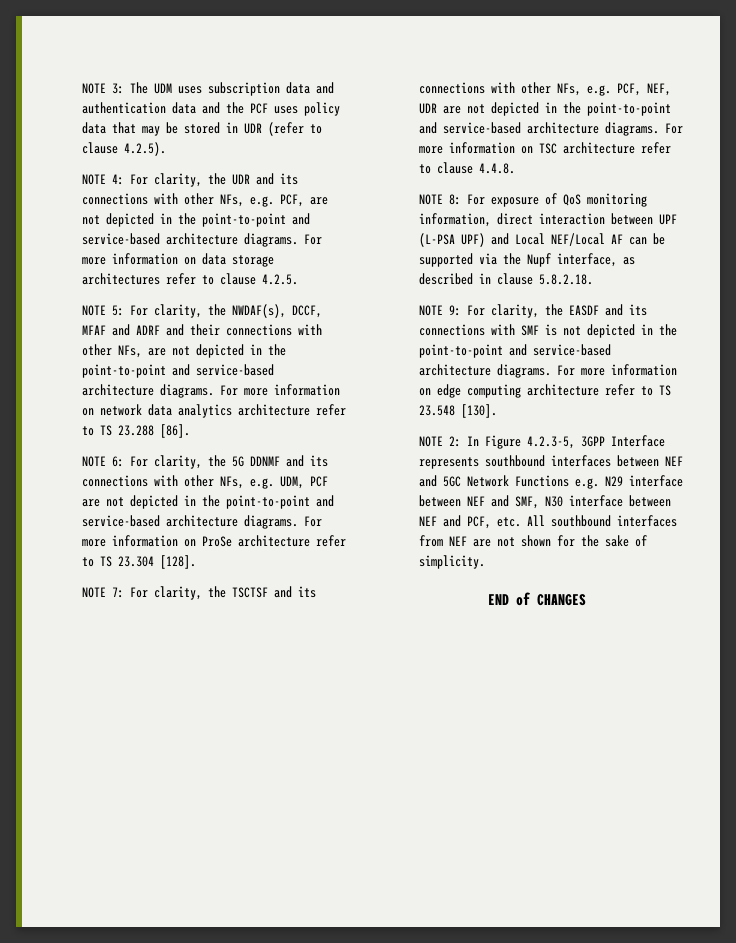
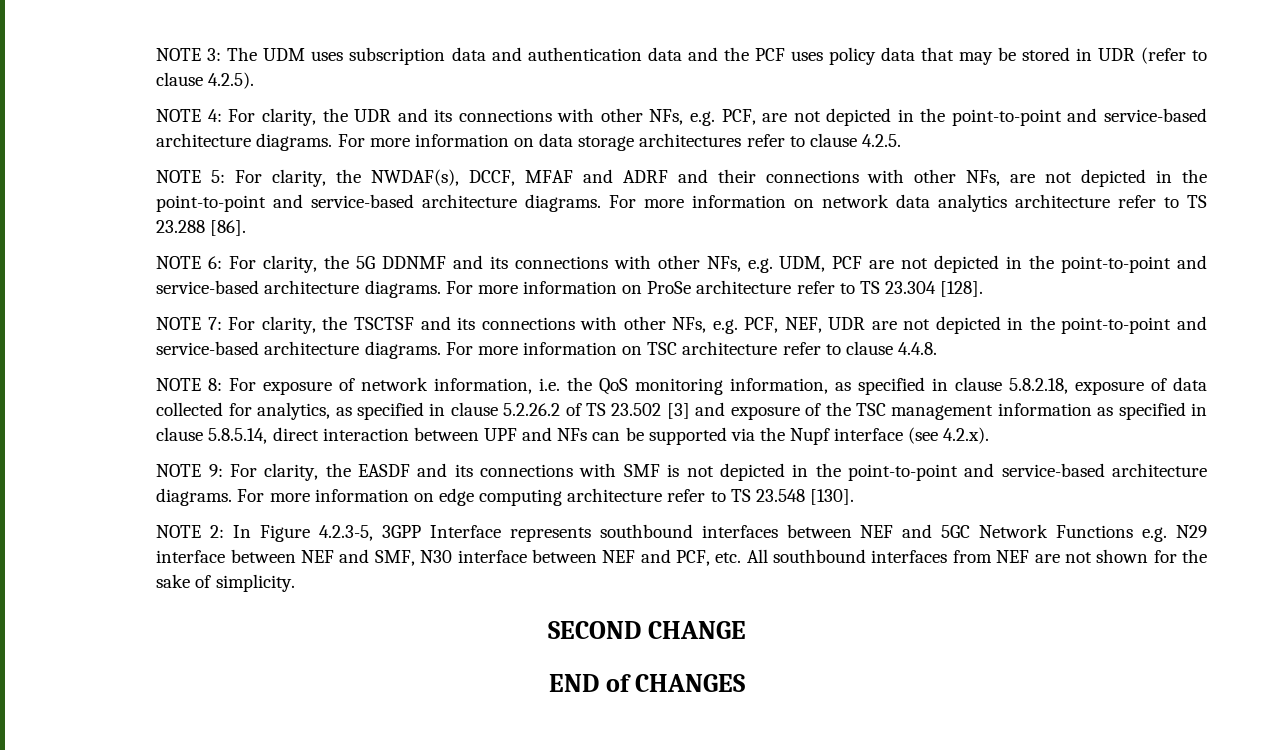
[562,193,647,207] [418,213,677,227] [418,233,623,247] QoS monitoring information, direct interaction between UPF (L-PSA UPF) and Local NEF/Local AF -> [361,377,1207,395] [156,402,1207,420] [156,427,588,444] network information, i.e. the QoS monitoring information, as specified in clause 5.8.2.18, exposure of data collected for analytics, as specified in clause 5.2.26.2 of TS 23.502 [3] and exposure of the TSC management information as specified in clause 5.8.5.14, direct interaction between UPF and NFs
[556,253,635,267] [418,273,593,285] interface, as described in clause 5.8.2.18. -> [834,427,990,444] interface (see 4.2.x).
(485, 562) none -> [548,621,746,639] // SECOND CHANGE

